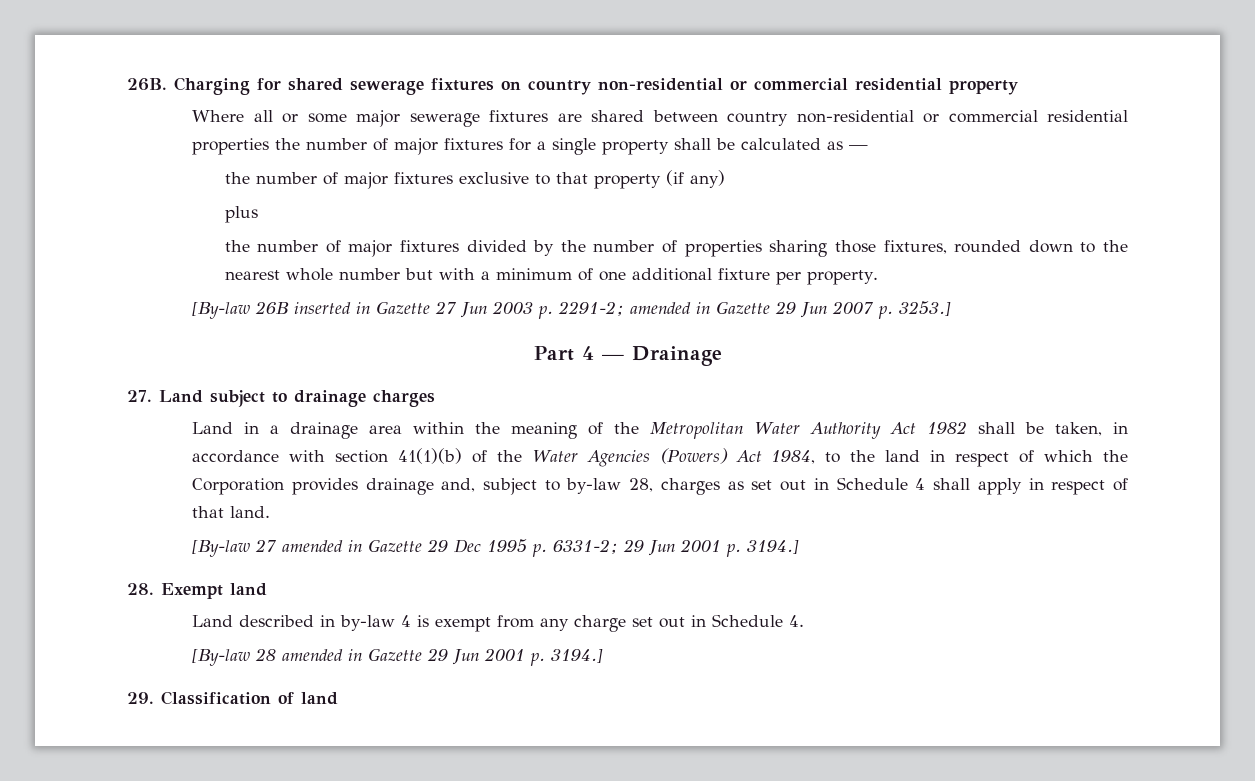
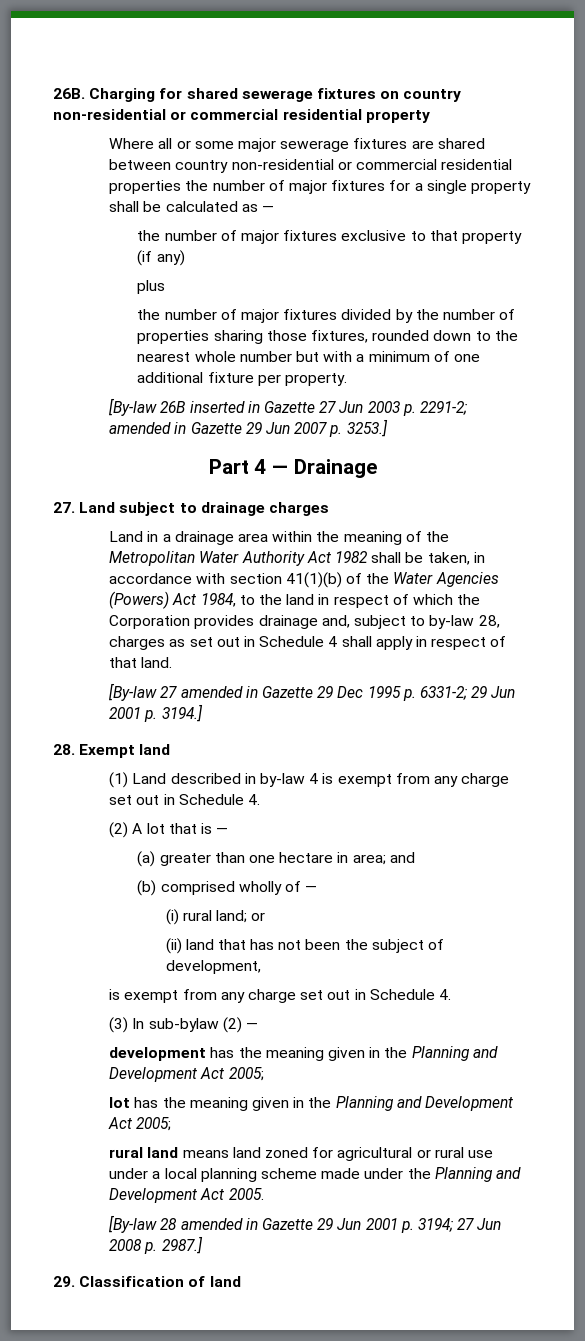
(267, 589) none -> [109,772,129,788] (1)
(805, 621) none -> [109,822,229,838] [137,851,415,867] [137,880,318,896] [165,909,266,925] [165,938,445,954] [165,960,261,974] [109,989,451,1003] [109,1017,259,1033] [109,1046,498,1061] [109,1067,264,1082] [109,1096,513,1111] [108,1117,172,1131] [109,1147,493,1161] [109,1167,521,1182] [109,1188,264,1203] // (2) A lot that is — // (a) greater than one hectare in area; and // (b) comprised wholly of — // (i) rural land; or // (ii) land that has not been the subject of development, // is exempt from any charge set out in Schedule 4. // (3) In sub-bylaw (2) — // development has the meaning given in the Planning and Development Act 2005; // lot has the meaning given in the Planning and Development Act 2005; // rural land means land zoned for agricultural or rural use under a local planning scheme made under the Planning and Development Act 2005.
[551,648,604,663] 3194.] -> [417,1218,502,1232] [109,1236,203,1254] 3194; 27 Jun 2008 p. 2987.]

